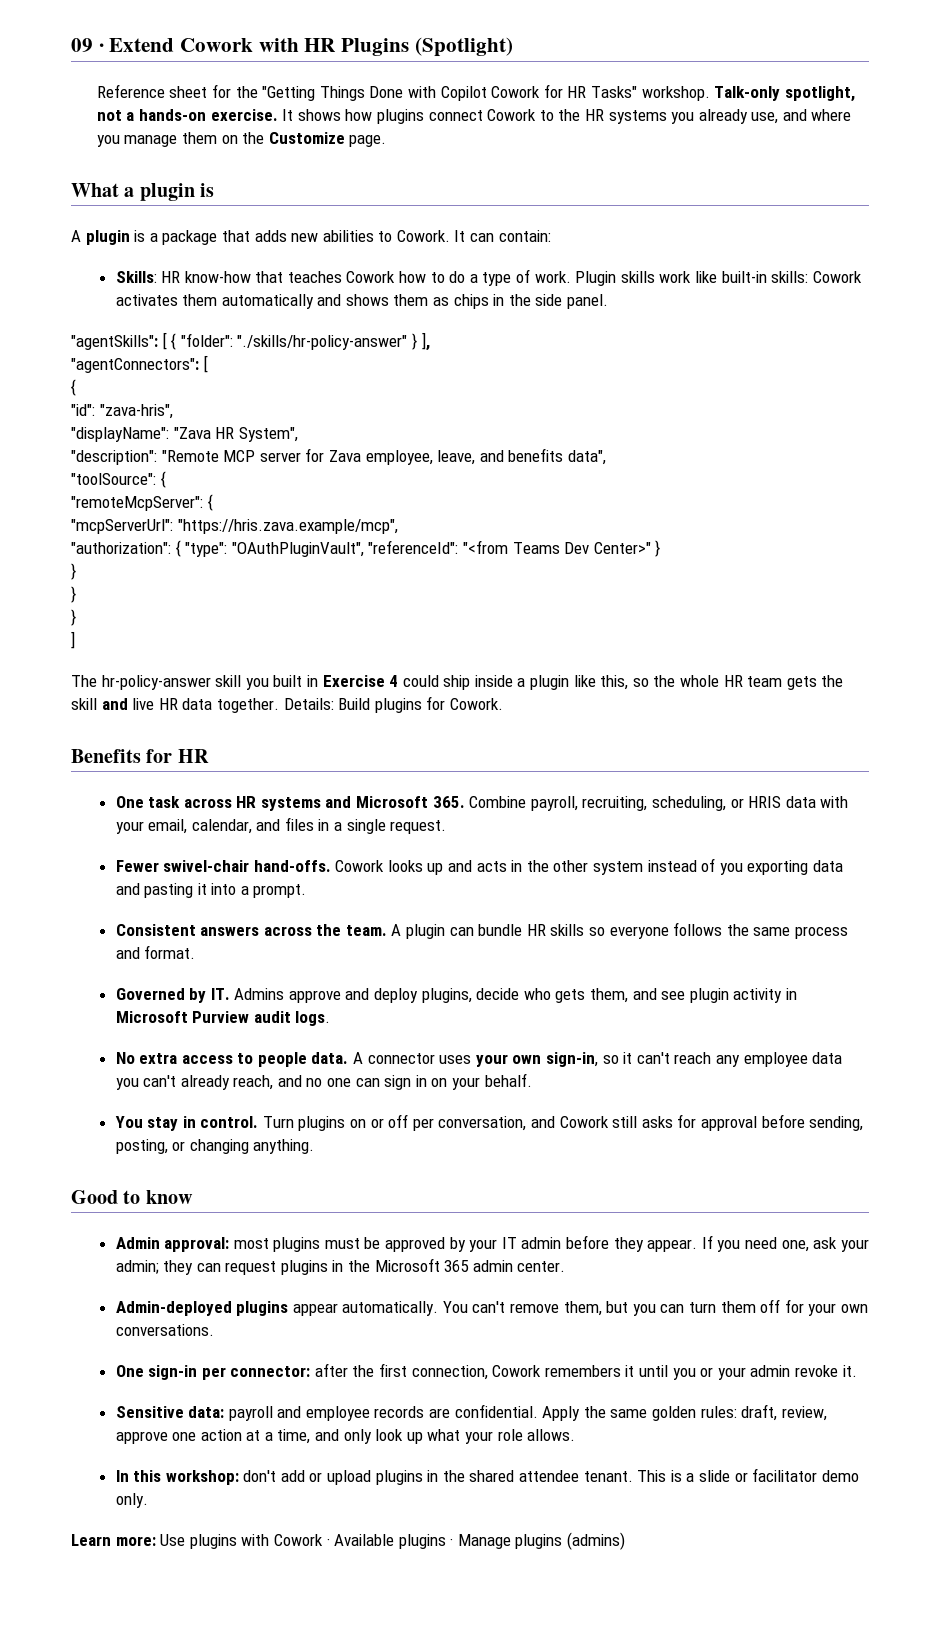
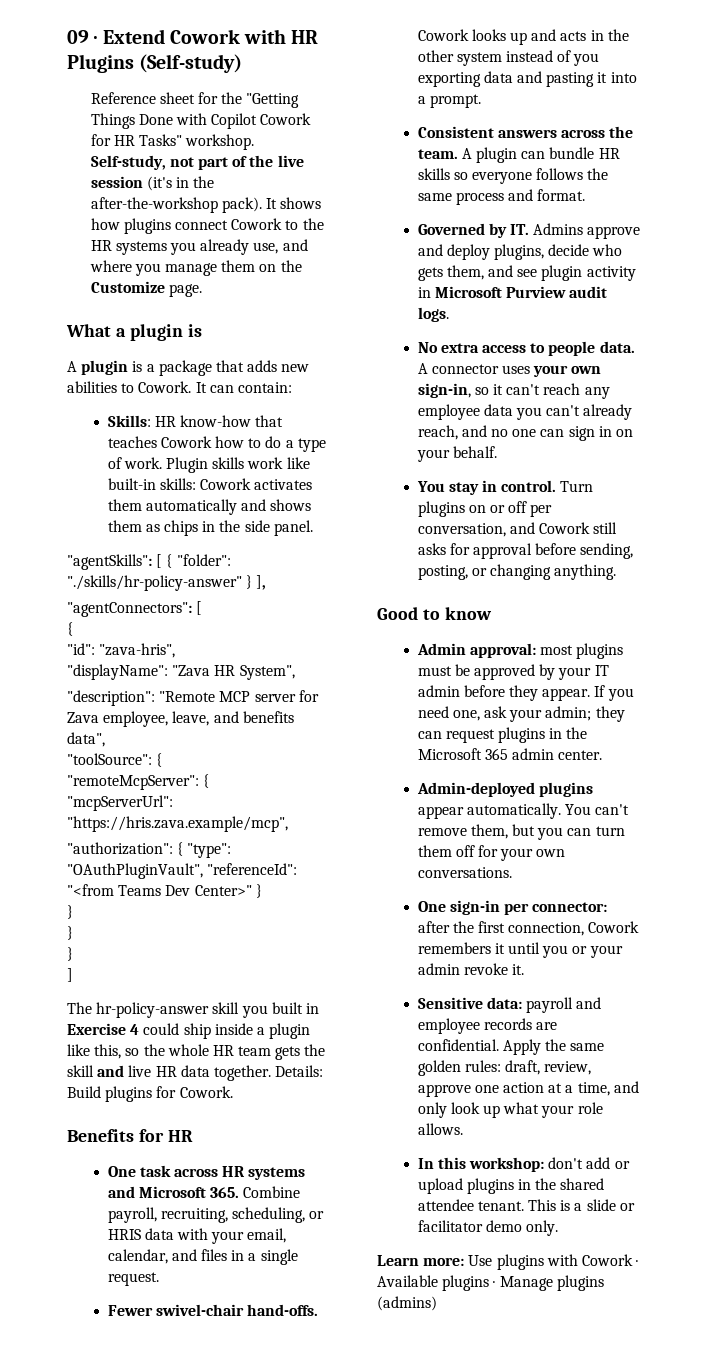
[414,37,513,57] (Spotlight) -> [139,54,243,73] (Self-study)
[714,86,855,102] [96,109,278,121] Talk-only spotlight, not a hands-on exercise. -> [90,155,304,170] [90,176,215,191] [90,197,262,213] Self-study, not part of the live session (it's in the after-the-workshop pack).

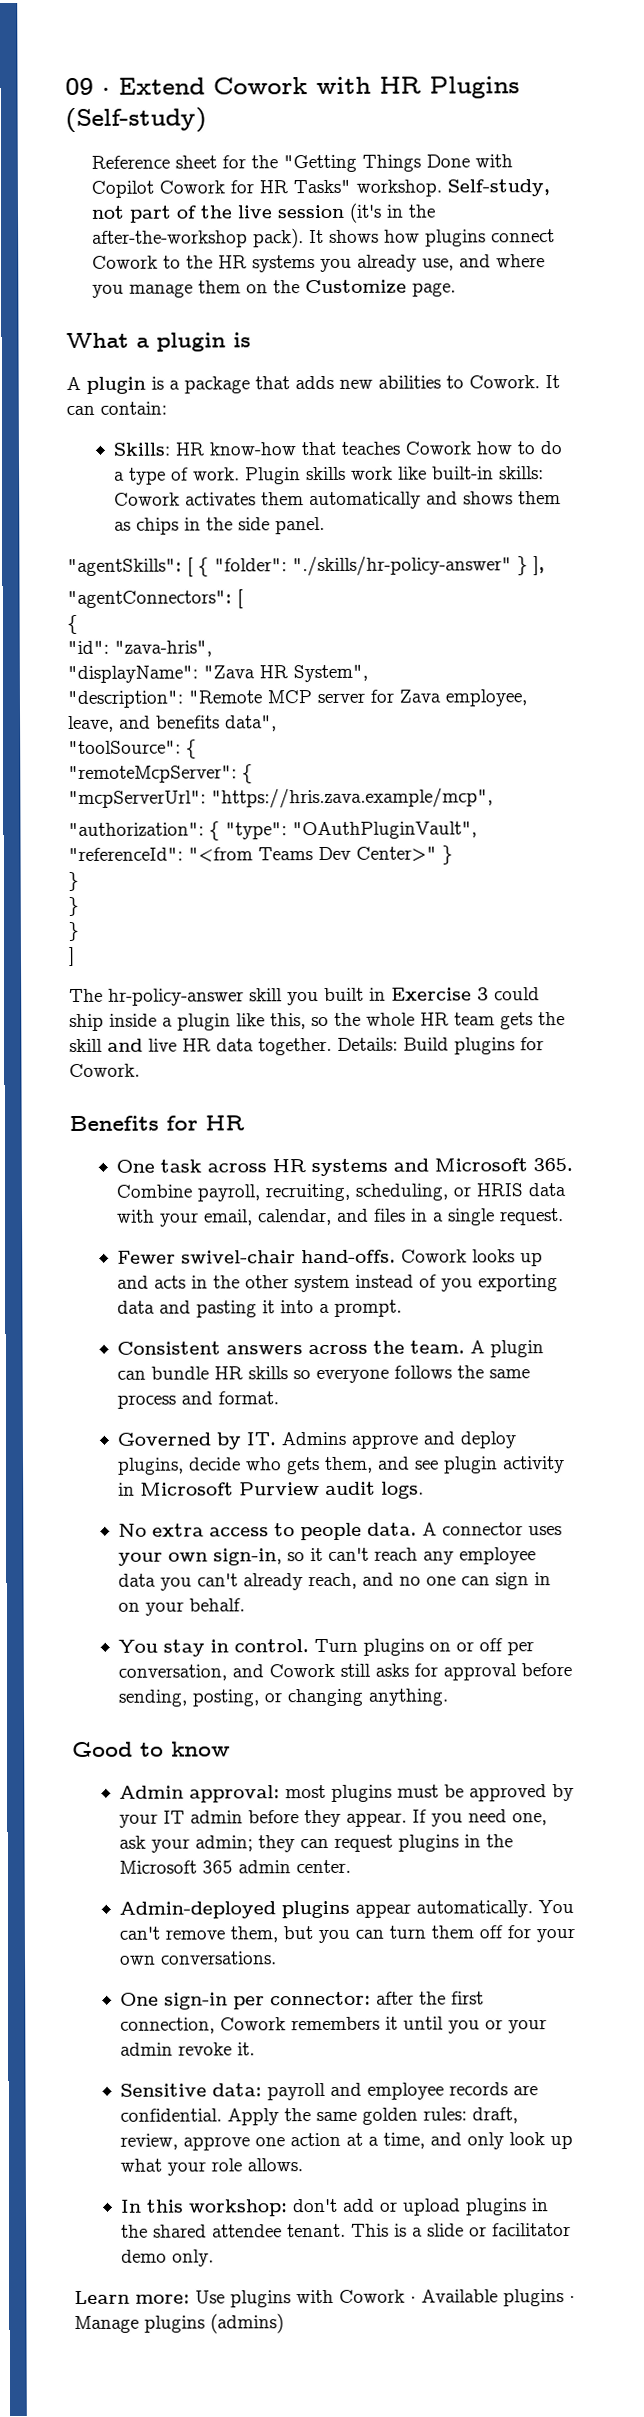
[130,1024,140,1035] 4 -> [477,987,489,1001] 3

